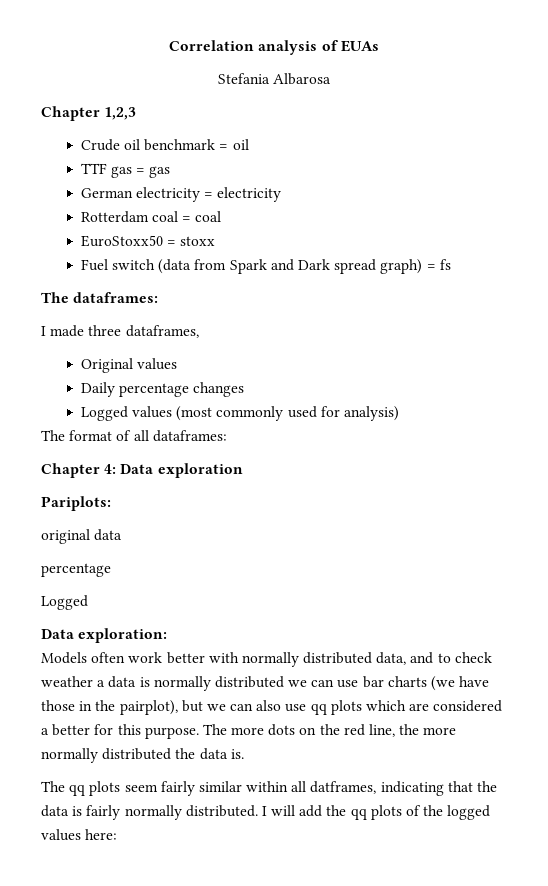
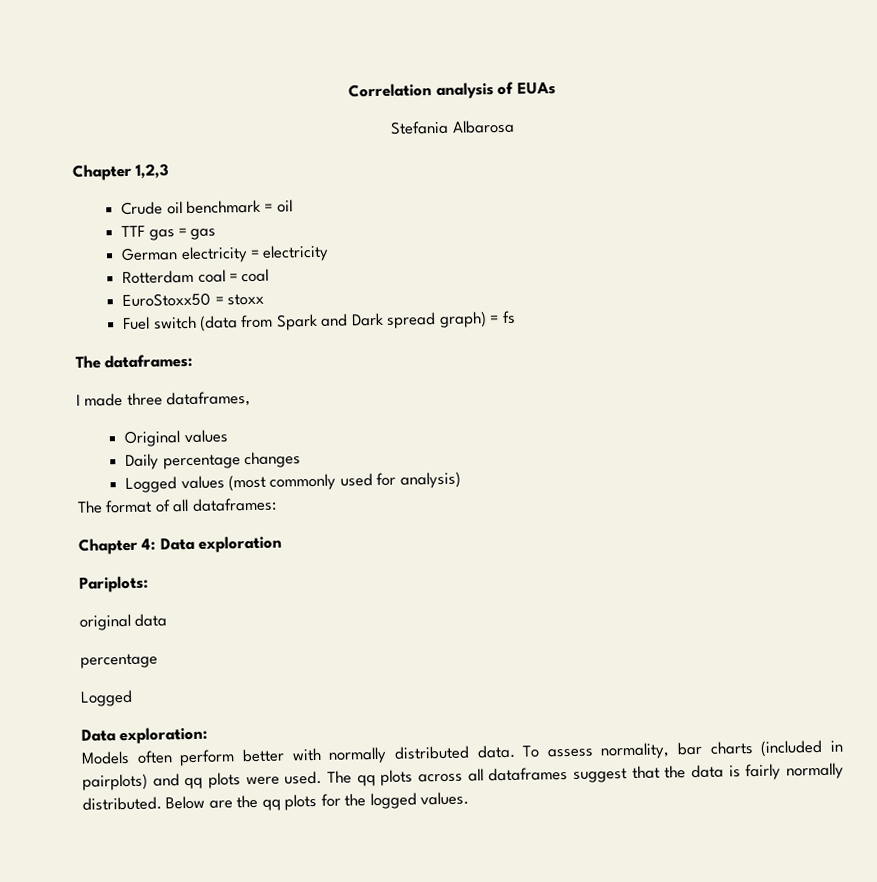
[128,652,163,663] work -> [179,749,236,767] perform
[376,652,492,665] [41,676,490,691] [41,700,503,715] [41,724,457,739] [41,748,244,763] [41,781,444,796] data, and to check weather a data is normally distributed we can use bar charts (we have those in the pairplot), but we can also use qq plots which are considered a better for this purpose. The more dots on the red line, the more normally distributed the data is. // The qq plots seem fairly similar within all datframes, indicating -> [476,739,843,760] [82,766,628,791] data. To assess normality, bar charts (included in pairplots) and qq plots were used. The qq plots across all dataframes suggest
[261,805,323,817] I will add -> [165,795,233,810] Below are
[406,805,422,816] of -> [320,793,341,807] for
[41,829,118,841] values here: -> [420,791,470,806] values.

